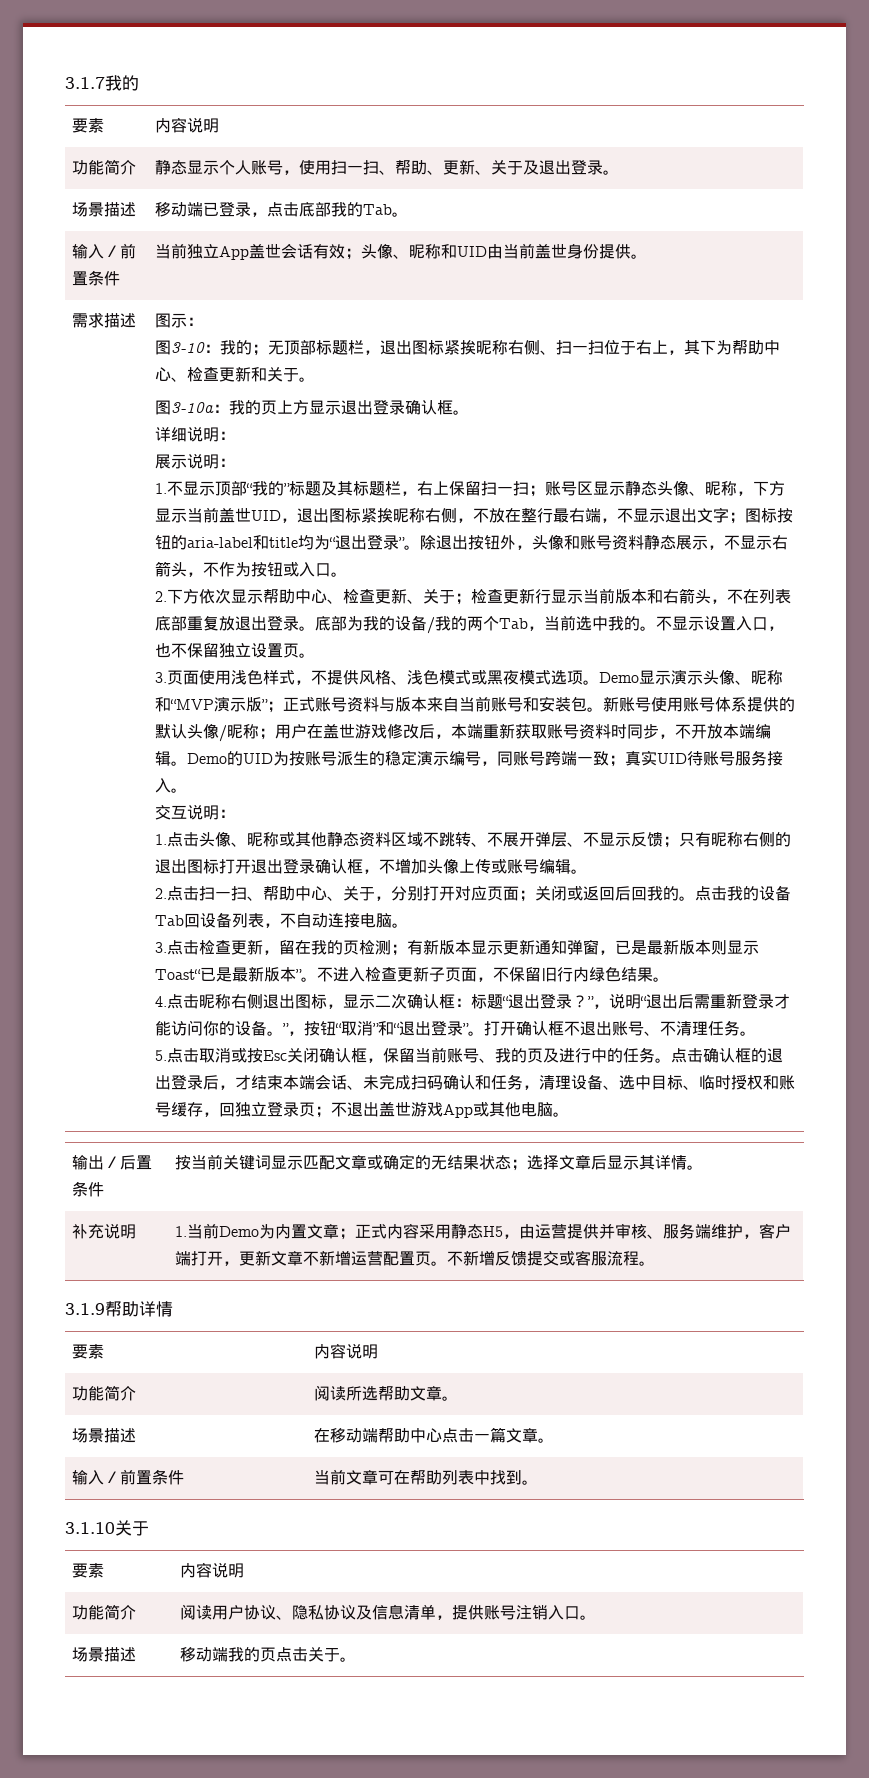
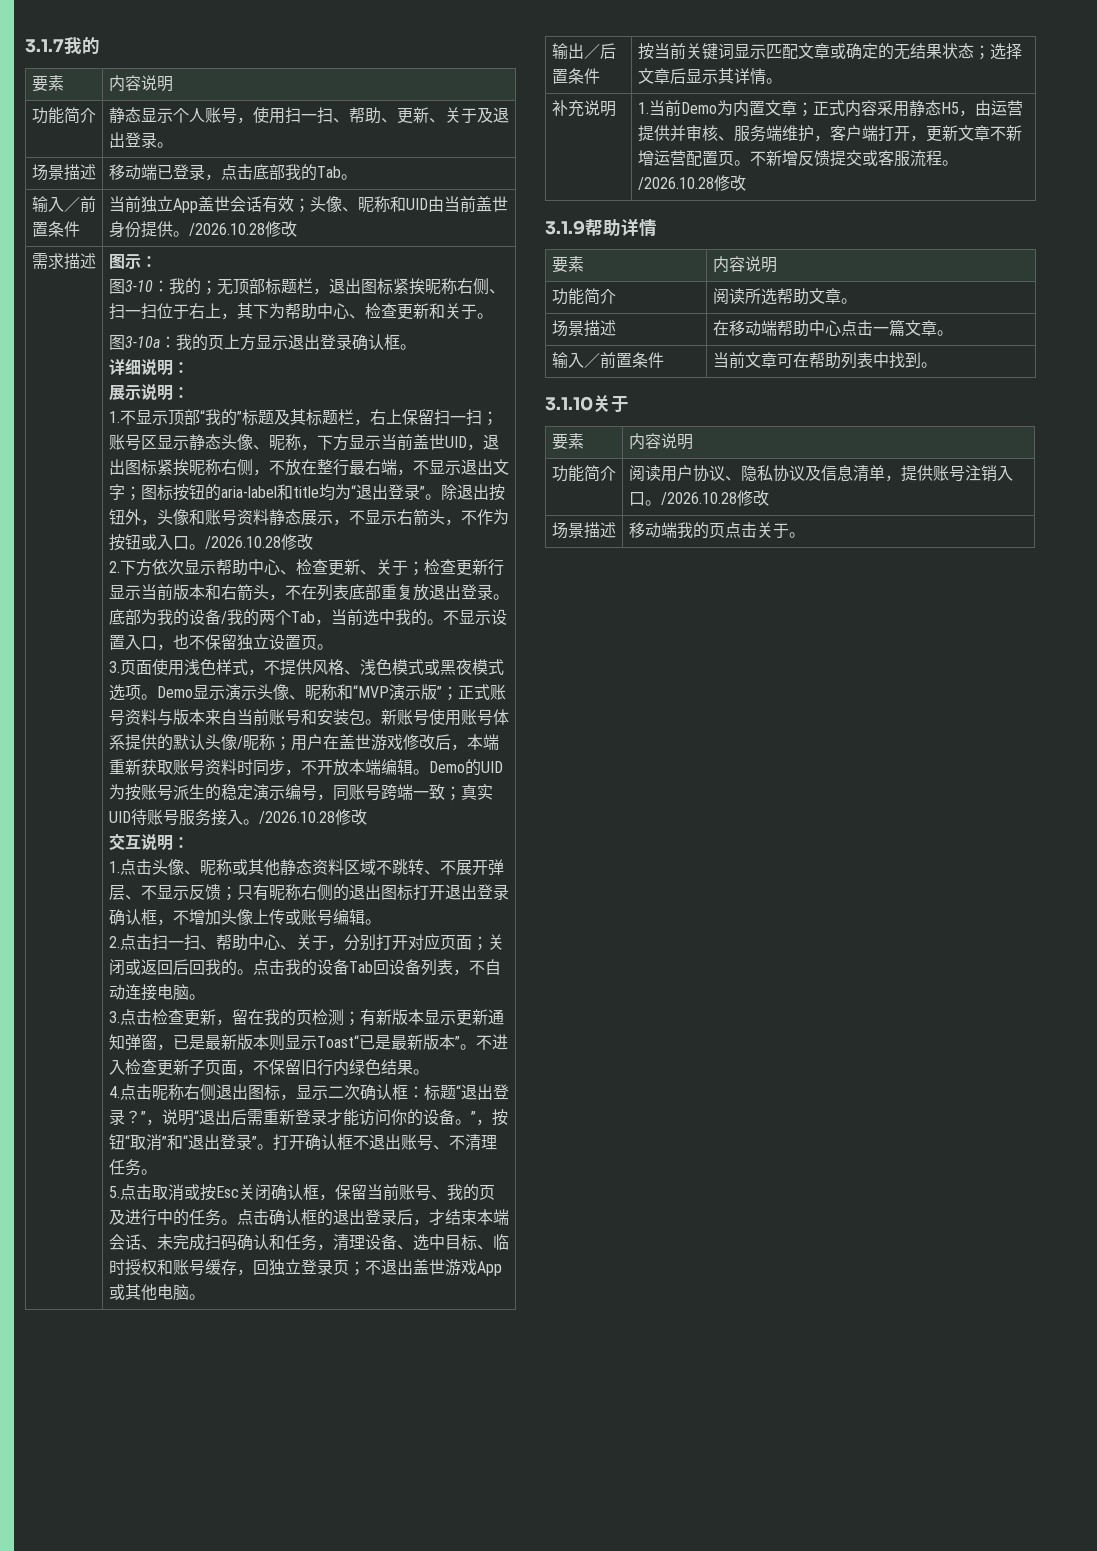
(647, 256) none -> [188,221,297,237] /2026.10.28修改
(347, 574) none -> [204,534,313,550] /2026.10.28修改
(187, 790) none -> [258,809,367,825] /2026.10.28修改
(655, 1263) none -> [637,175,746,191] /2026.10.28修改
(596, 1617) none -> [660,490,769,506] /2026.10.28修改

